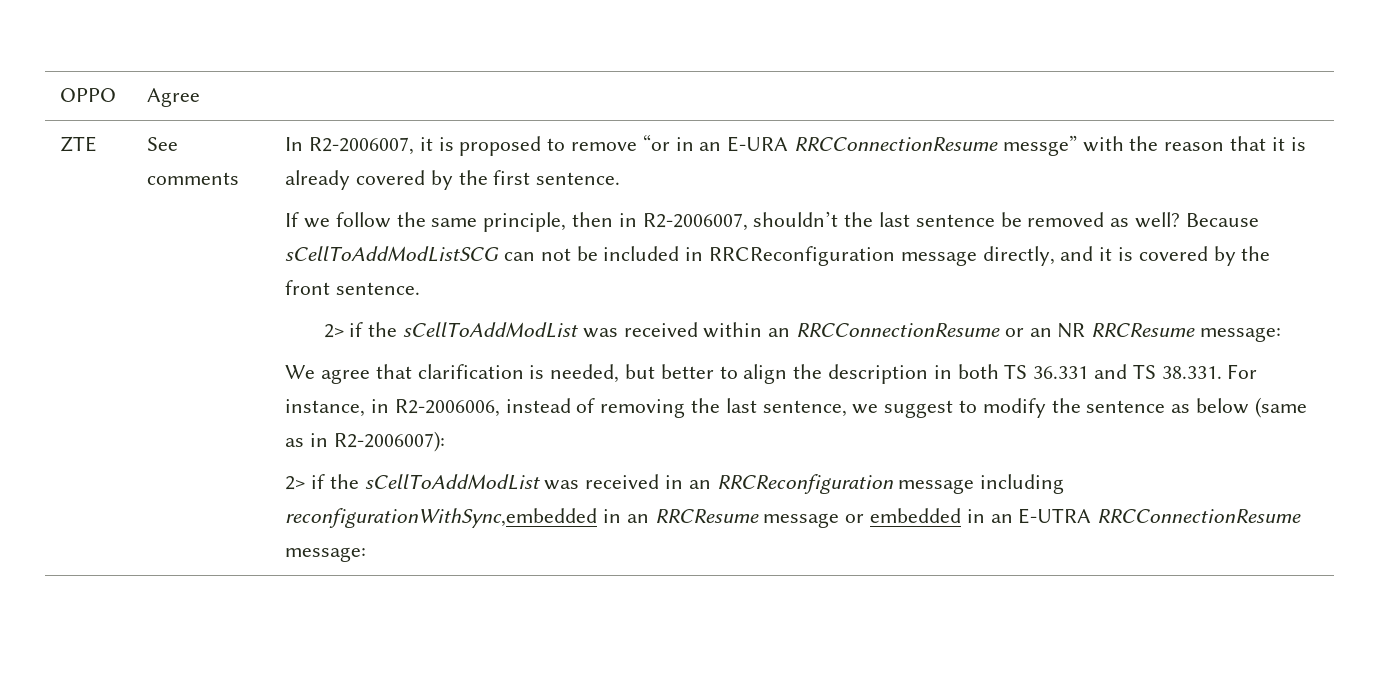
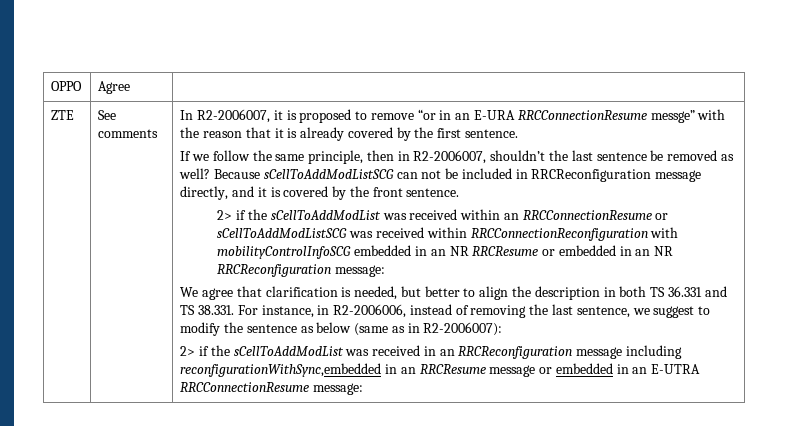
[1029,323,1196,338] an NR RRCResume -> [217,227,679,241] [217,245,674,259] [217,264,332,277] sCellToAddModListSCG was received within RRCConnectionReconfiguration with mobilityControlInfoSCG embedded in an NR RRCResume or embedded in an NR RRCReconfiguration

